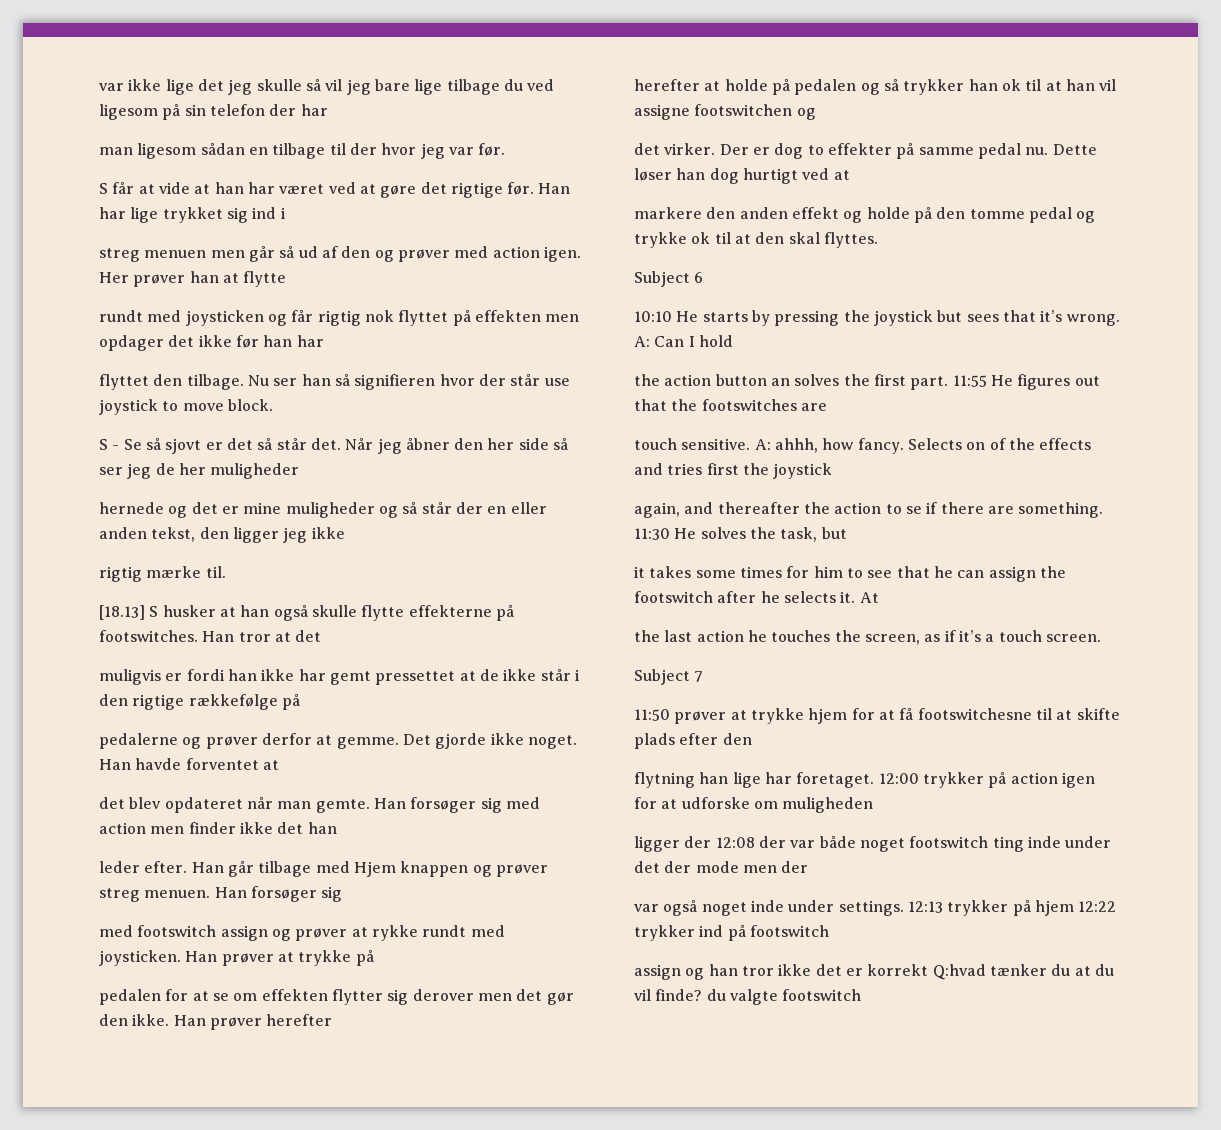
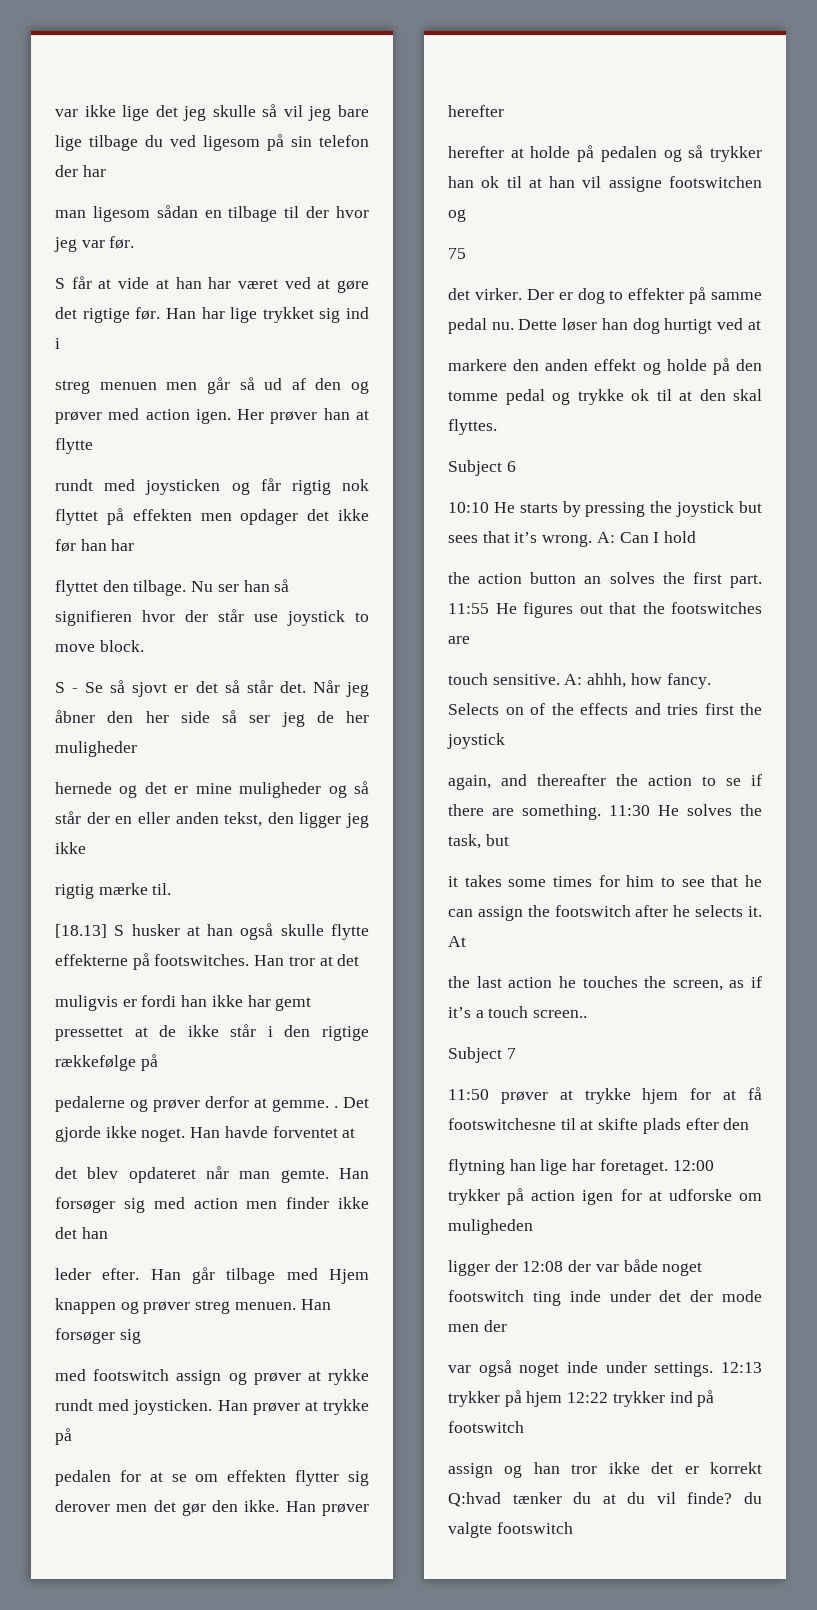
(399, 743) none -> [334,1106,338,1108] .
(816, 114) none -> [448,248,466,259] // 75
[1045,634,1101,642] screen. -> [533,1010,588,1018] screen..

